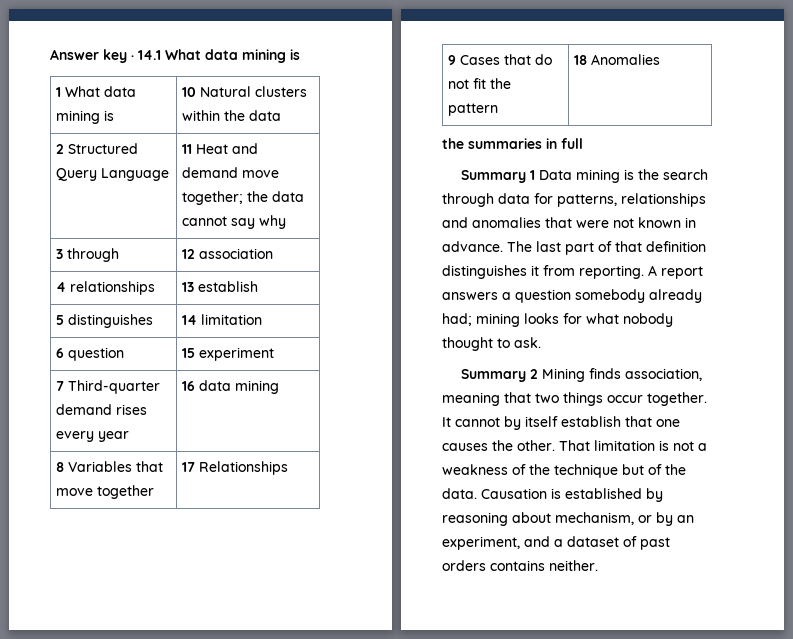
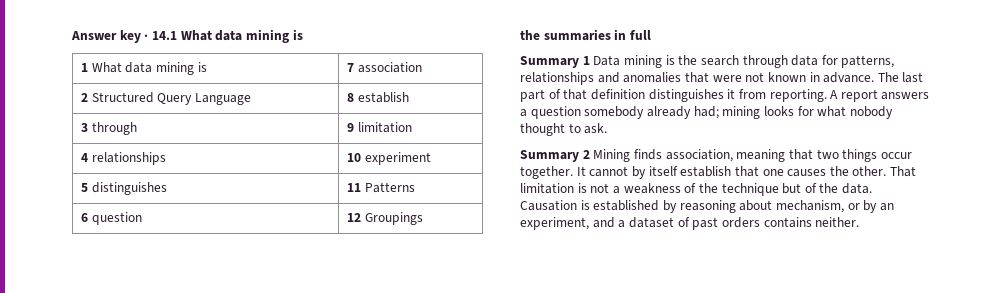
[182,86,308,97] [182,110,282,121] [56,143,139,154] [56,168,170,181] [182,143,259,154] [182,167,280,178] [182,191,305,205] [182,215,287,229] 10 Natural clusters within the data // 2 Structured Query Language | 11 Heat and demand move together; the data cannot say why -> [346,62,422,73] [80,92,251,105] [346,92,409,103] 7 association // 2 Structured Query Language | 8 establish
[182,248,274,259] 12 association -> [346,122,412,133] 9 limitation
[182,281,259,292] 13 establish -> [346,152,431,165] 10 experiment
[182,314,263,325] 14 limitation -> [346,182,415,193] 11 Patterns
[182,347,275,361] [56,380,161,394] [56,404,148,415] [56,431,130,442] [182,380,280,394] [56,461,164,472] [56,485,155,499] [182,461,289,475] [448,54,553,65] [448,78,512,89] [448,103,499,116] [574,54,661,65] 15 experiment // 7 Third-quarter demand rises every year | 16 data mining // 8 Variables that move together | 17 Relationships // 9 Cases that do not fit the pattern | 18 Anomalies -> [346,212,423,225] 12 Groupings

